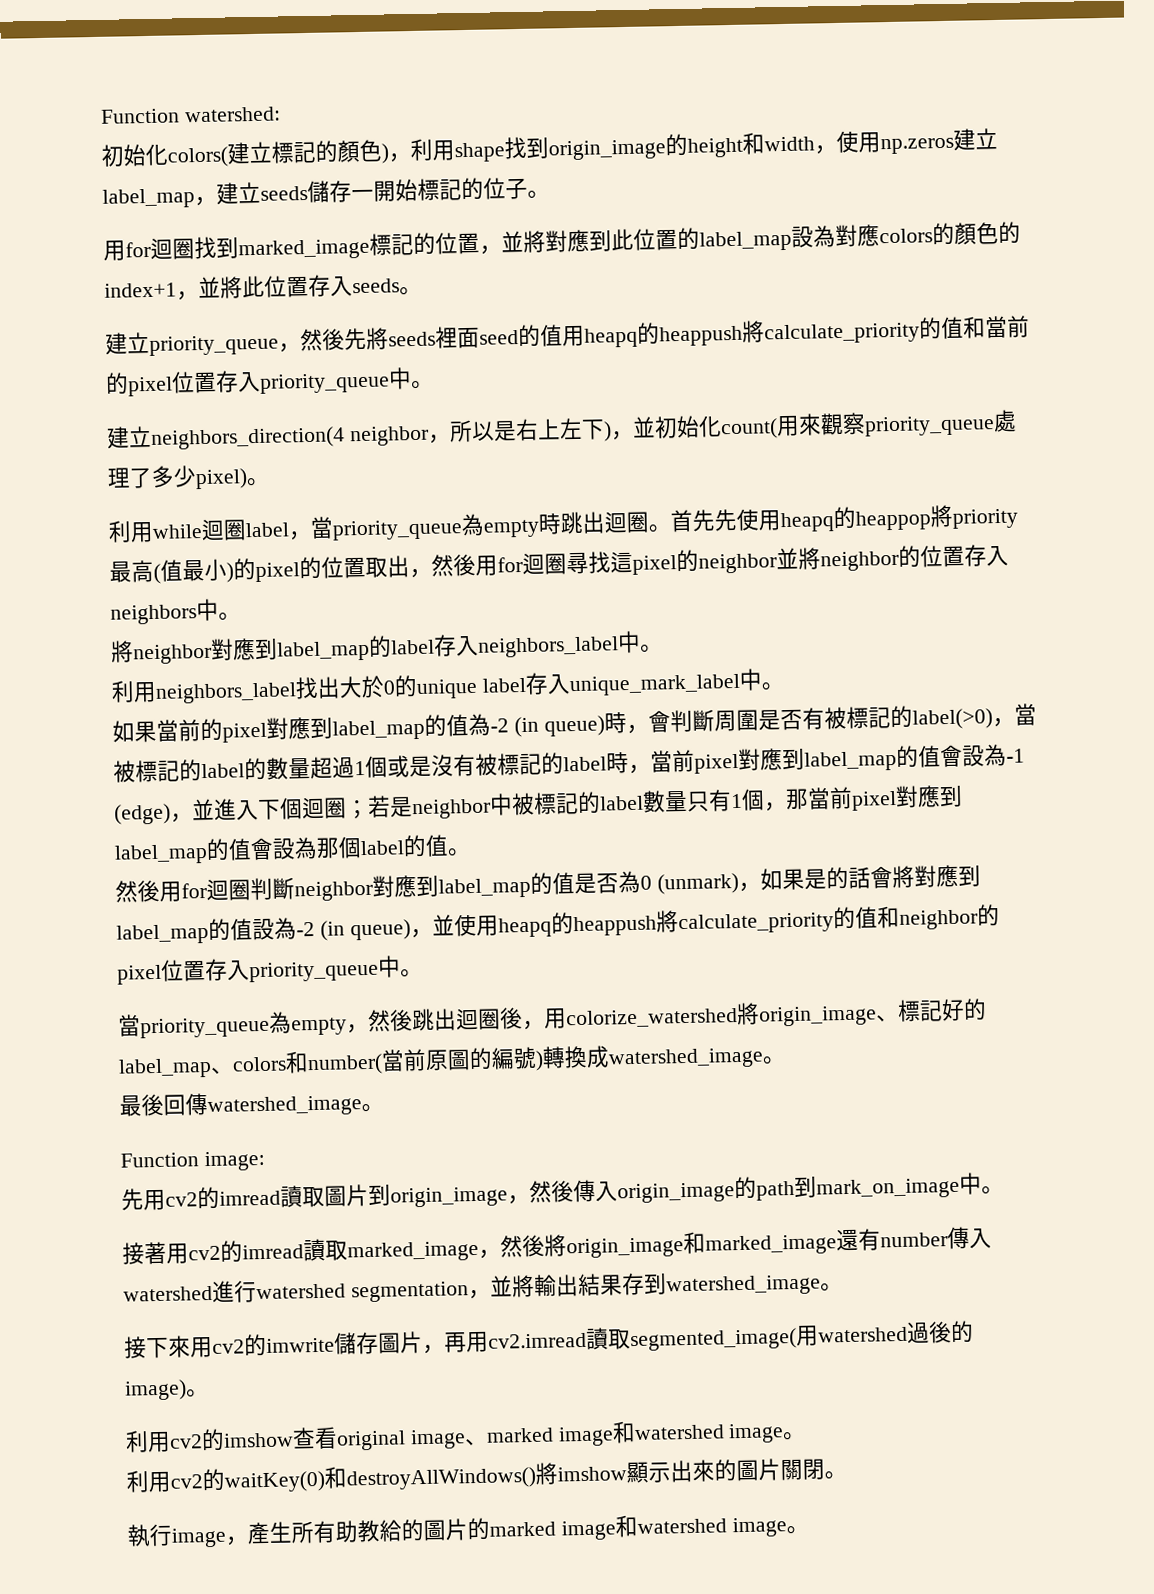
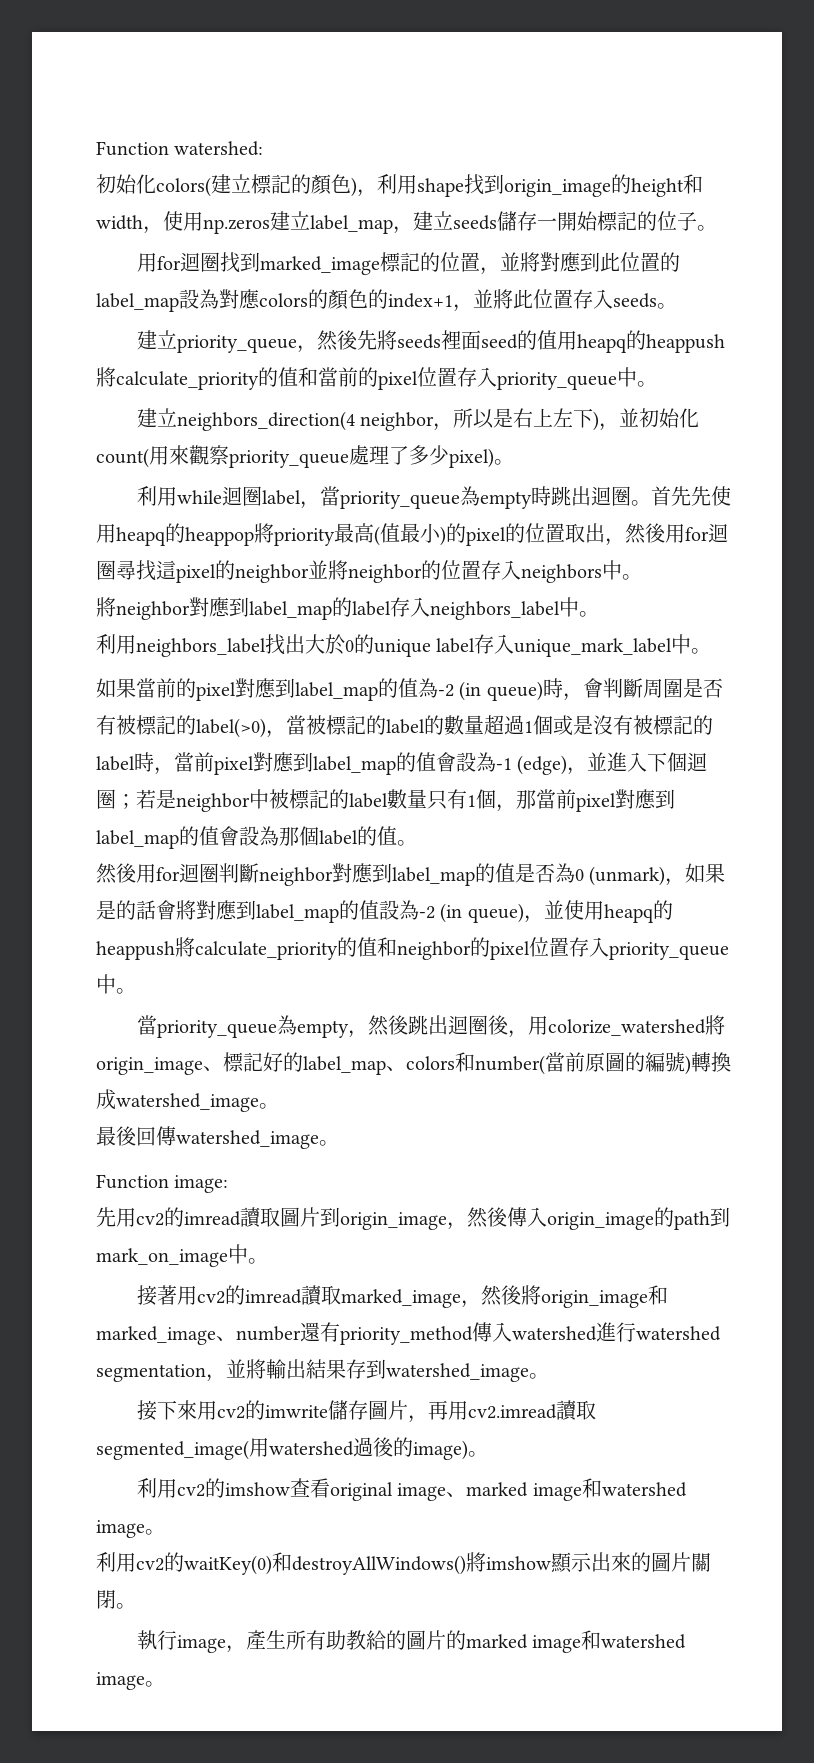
[836,1228,948,1252] 還有number -> [216,1322,473,1345] 、number還有priority_method

